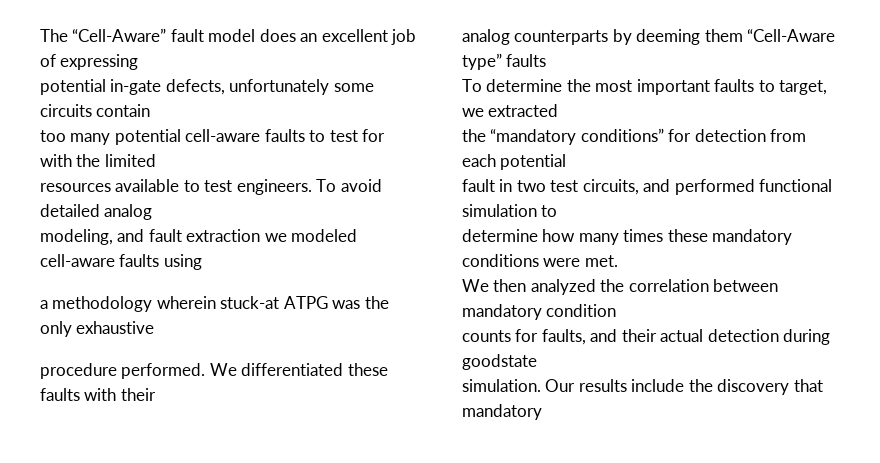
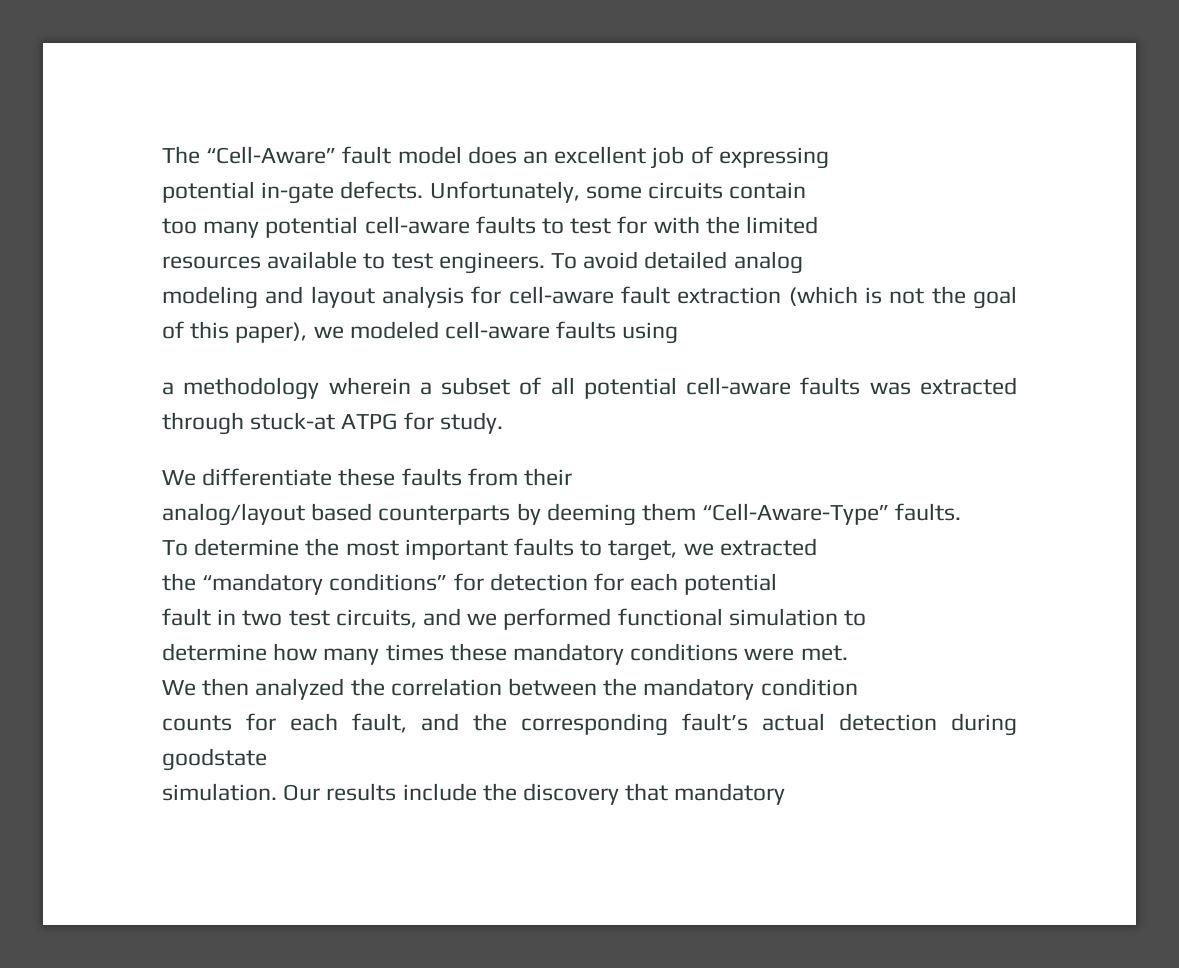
[165,79,330,95] defects, unfortunately -> [340,181,580,203] defects. Unfortunately,
[40,229,261,245] modeling, and fault extraction -> [162,286,1018,309] [162,321,308,343] modeling and layout analysis for cell-aware fault extraction (which is not the goal of this paper),
[220,296,389,309] [40,321,155,337] [40,363,344,379] stuck-at ATPG was the only exhaustive // procedure performed. We differentiated -> [419,377,1017,399] [162,412,503,435] [162,468,333,486] a subset of all potential cell-aware faults was extracted through stuck-at ATPG for study. // We differentiate
[84,388,117,401] with -> [467,468,518,486] from
[462,29,510,45] analog -> [162,503,373,526] analog/layout based
[747,29,836,42] [462,53,547,70] “Cell-Aware type” faults -> [702,503,962,525] “Cell-Aware-Type” faults.
[770,129,807,142] from -> [594,573,625,591] for
(671, 185) none -> [467,613,498,626] we
(779, 285) none -> [603,678,638,696] the
[541,329,657,345] faults, and their -> [290,713,748,736] each fault, and the corresponding fault’s

